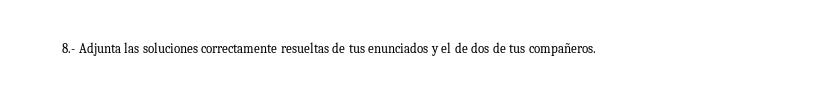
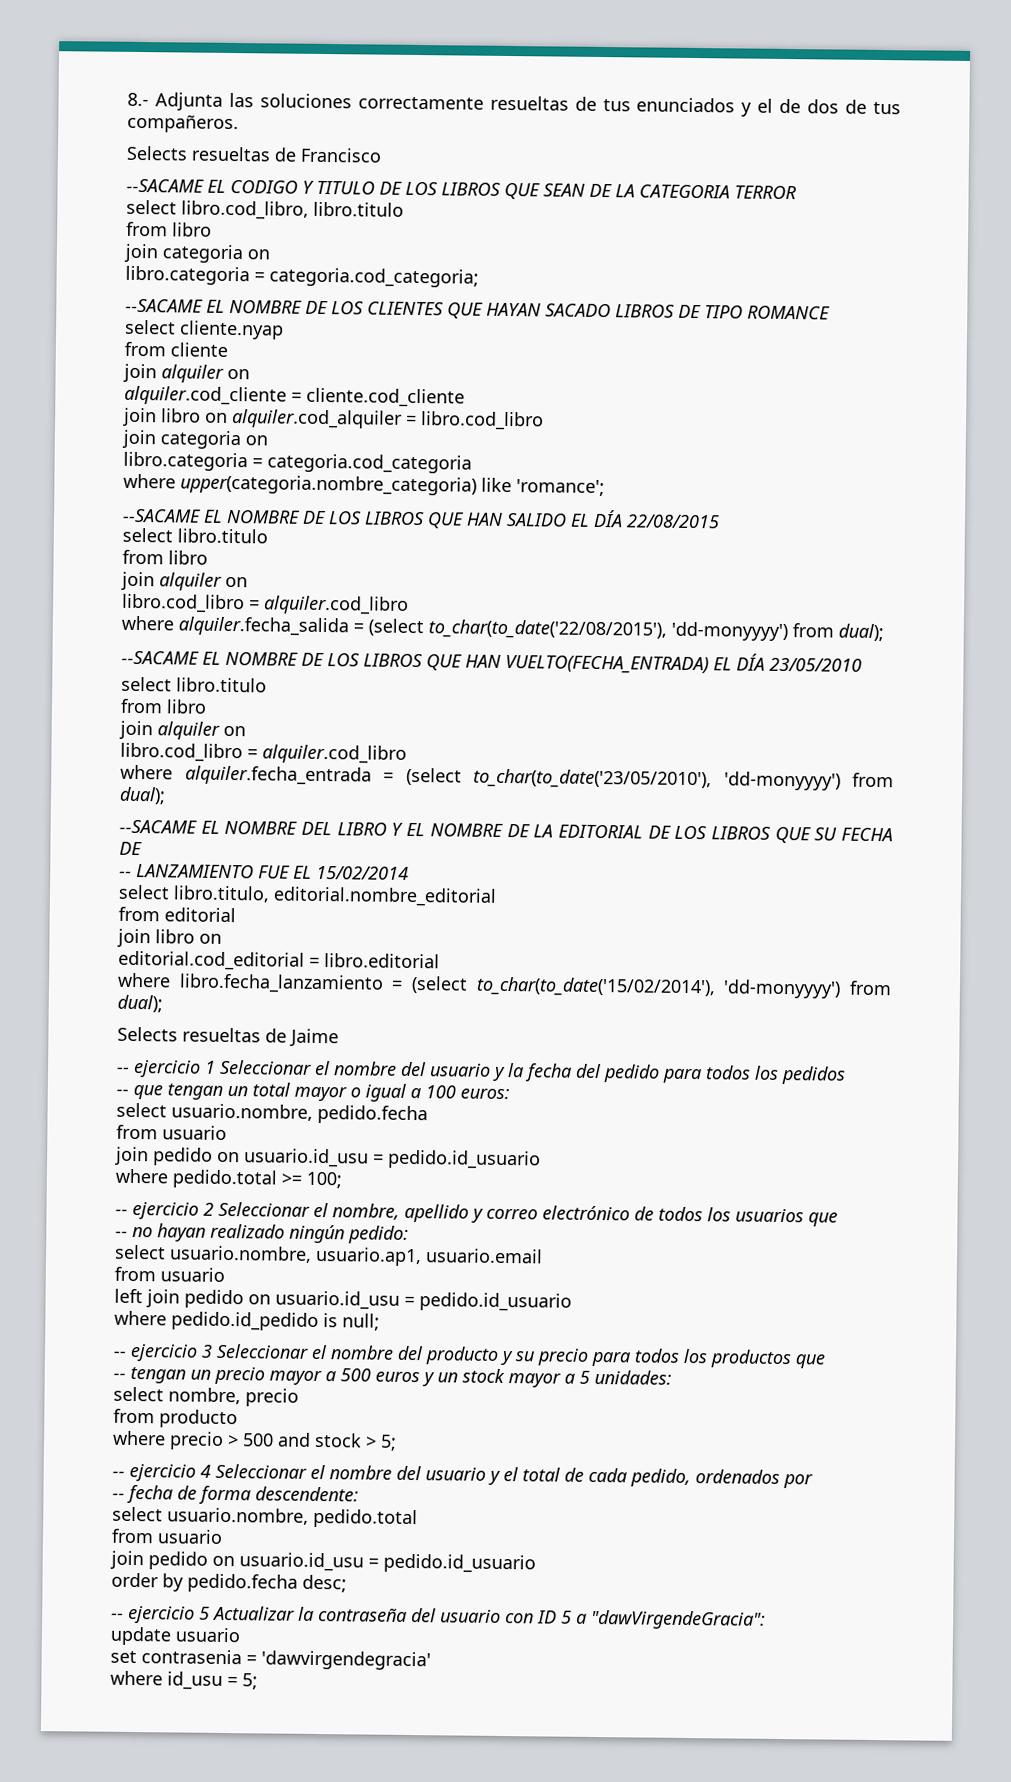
(596, 49) none -> [126,145,382,163] [126,178,797,200] [126,199,404,220] [126,221,212,237] [124,243,270,264] [125,265,479,288] [125,298,830,320] [125,319,284,340] [124,341,228,357] [123,363,250,383] [124,385,465,408] [123,407,544,431] [122,429,268,450] [123,451,472,474] [123,473,605,497] [122,508,720,529] [122,527,268,544] [122,549,208,565] [121,571,248,591] [121,593,409,615] [121,615,884,642] [121,650,862,675] [121,676,267,693] [120,698,207,714] [119,720,246,740] [120,742,407,764] [120,764,894,791] [119,786,166,805] [119,819,893,844] [119,841,142,856] [119,864,409,880] [118,884,497,907] [118,906,236,923] [117,928,222,948] [118,950,440,971] [117,972,892,999] [117,994,163,1013] [117,1026,339,1048] [117,1059,846,1085] [116,1082,510,1102] [116,1102,428,1125] [116,1124,227,1140] [115,1146,541,1170] [115,1168,342,1189] [115,1201,838,1227] [115,1223,409,1244] [114,1244,543,1267] [114,1266,225,1282] [114,1288,572,1312] [114,1310,380,1331] [113,1343,826,1369] [113,1366,672,1388] [113,1386,299,1407] [113,1408,238,1429] [112,1430,397,1451] [112,1463,813,1489] [112,1484,359,1505] [112,1506,418,1529] [111,1528,223,1544] [110,1550,536,1574] [111,1572,347,1593] [111,1605,766,1630] [110,1626,241,1646] [110,1649,431,1671] [110,1670,258,1690] // Selects resueltas de Francisco // --SACAME EL CODIGO Y TITULO DE LOS LIBROS QUE SEAN DE LA CATEGORIA TERROR // select libro.cod_libro, libro.titulo // from libro // join categoria on // libro.categoria = categoria.cod_categoria; // --SACAME EL NOMBRE DE LOS CLIENTES QUE HAYAN SACADO LIBROS DE TIPO ROMANCE // select cliente.nyap // from cliente // join alquiler on // alquiler.cod_cliente = cliente.cod_cliente // join libro on alquiler.cod_alquiler = libro.cod_libro // join categoria on // libro.categoria = categoria.cod_categoria // where upper(categoria.nombre_categoria) like 'romance'; // --SACAME EL NOMBRE DE LOS LIBROS QUE HAN SALIDO EL DÍA 22/08/2015 // select libro.titulo // from libro // join alquiler on // libro.cod_libro = alquiler.cod_libro // where alquiler.fecha_salida = (select to_char(to_date('22/08/2015'), 'dd-monyyyy') from dual); // --SACAME EL NOMBRE DE LOS LIBROS QUE HAN VUELTO(FECHA_ENTRADA) EL DÍA 23/05/2010 // select libro.titulo // from libro // join alquiler on // libro.cod_libro = alquiler.cod_libro // where alquiler.fecha_entrada = (select to_char(to_date('23/05/2010'), 'dd-monyyyy') from dual); // --SACAME EL NOMBRE DEL LIBRO Y EL NOMBRE DE LA EDITORIAL DE LOS LIBROS QUE SU FECHA DE // -- LANZAMIENTO FUE EL 15/02/2014 // select libro.titulo, editorial.nombre_editorial // from editorial // join libro on // editorial.cod_editorial = libro.editorial // where libro.fecha_lanzamiento = (select to_char(to_date('15/02/2014'), 'dd-monyyyy') from dual); // Selects resueltas de Jaime // -- ejercicio 1 Seleccionar el nombre del usuario y la fecha del pedido para todos los pedidos // -- que tengan un total mayor o igual a 100 euros: // select usuario.nombre, pedido.fecha // from usuario // join pedido on usuario.id_usu = pedido.id_usuario // where pedido.total >= 100; // -- ejercicio 2 Seleccionar el nombre, apellido y correo electrónico de todos los usuarios que // -- no hayan realizado ningún pedido: // select usuario.nombre, usuario.ap1, usuario.email // from usuario // left join pedido on usuario.id_usu = pedido.id_usuario // where pedido.id_pedido is null; // -- ejercicio 3 Seleccionar el nombre del producto y su precio para todos los productos que // -- tengan un precio mayor a 500 euros y un stock mayor a 5 unidades: // select nombre, precio // from producto // where precio > 500 and stock > 5; // -- ejercicio 4 Seleccionar el nombre del usuario y el total de cada pedido, ordenados por // -- fecha de forma descendente: // select usuario.nombre, pedido.total // from usuario // join pedido on usuario.id_usu = pedido.id_usuario // order by pedido.fecha desc; // -- ejercicio 5 Actualizar la contraseña del usuario con ID 5 a "dawVirgendeGracia": // update usuario // set contrasenia = 'dawvirgendegracia' // where id_usu = 5;

